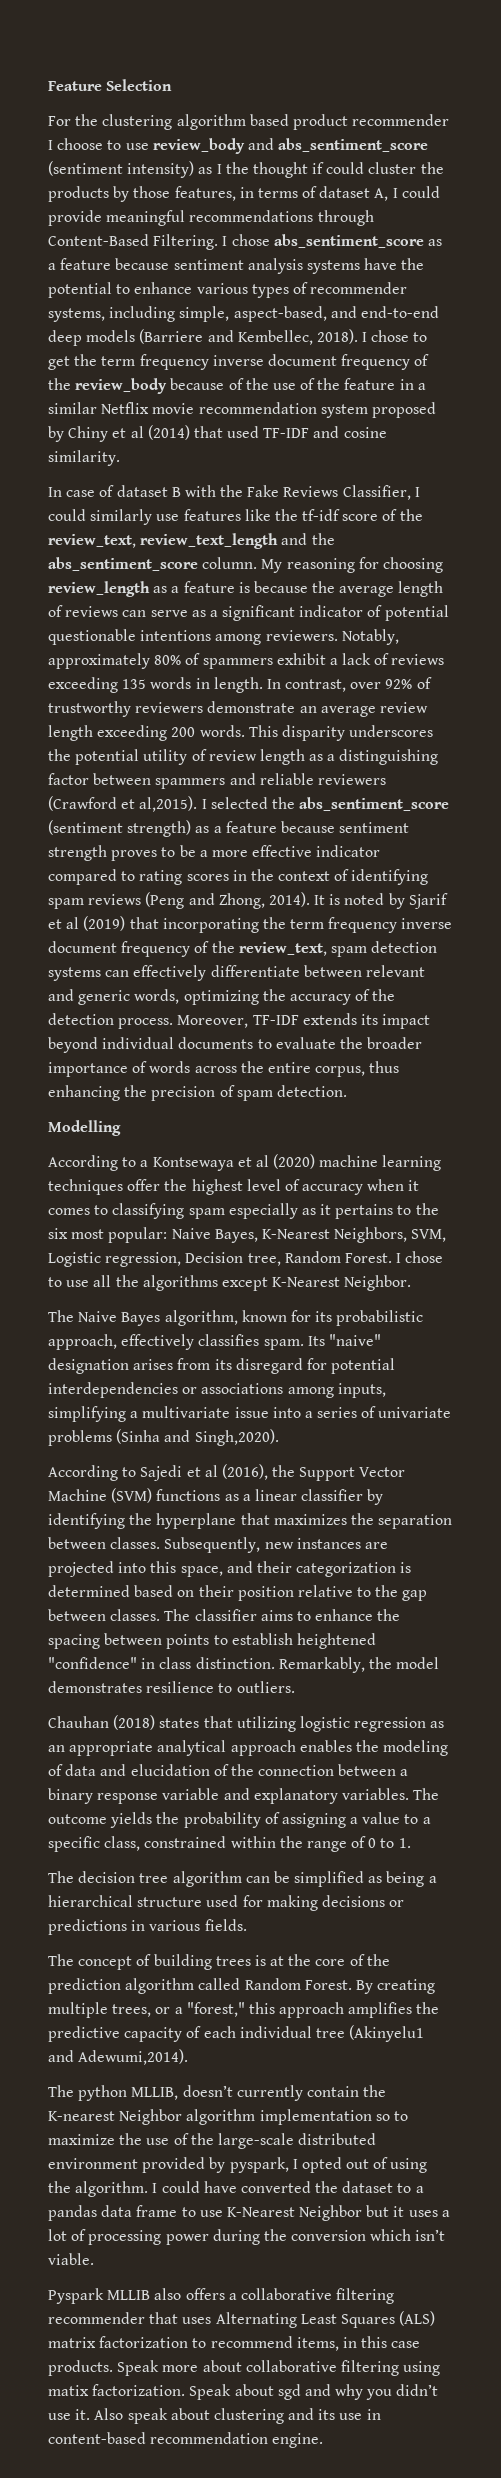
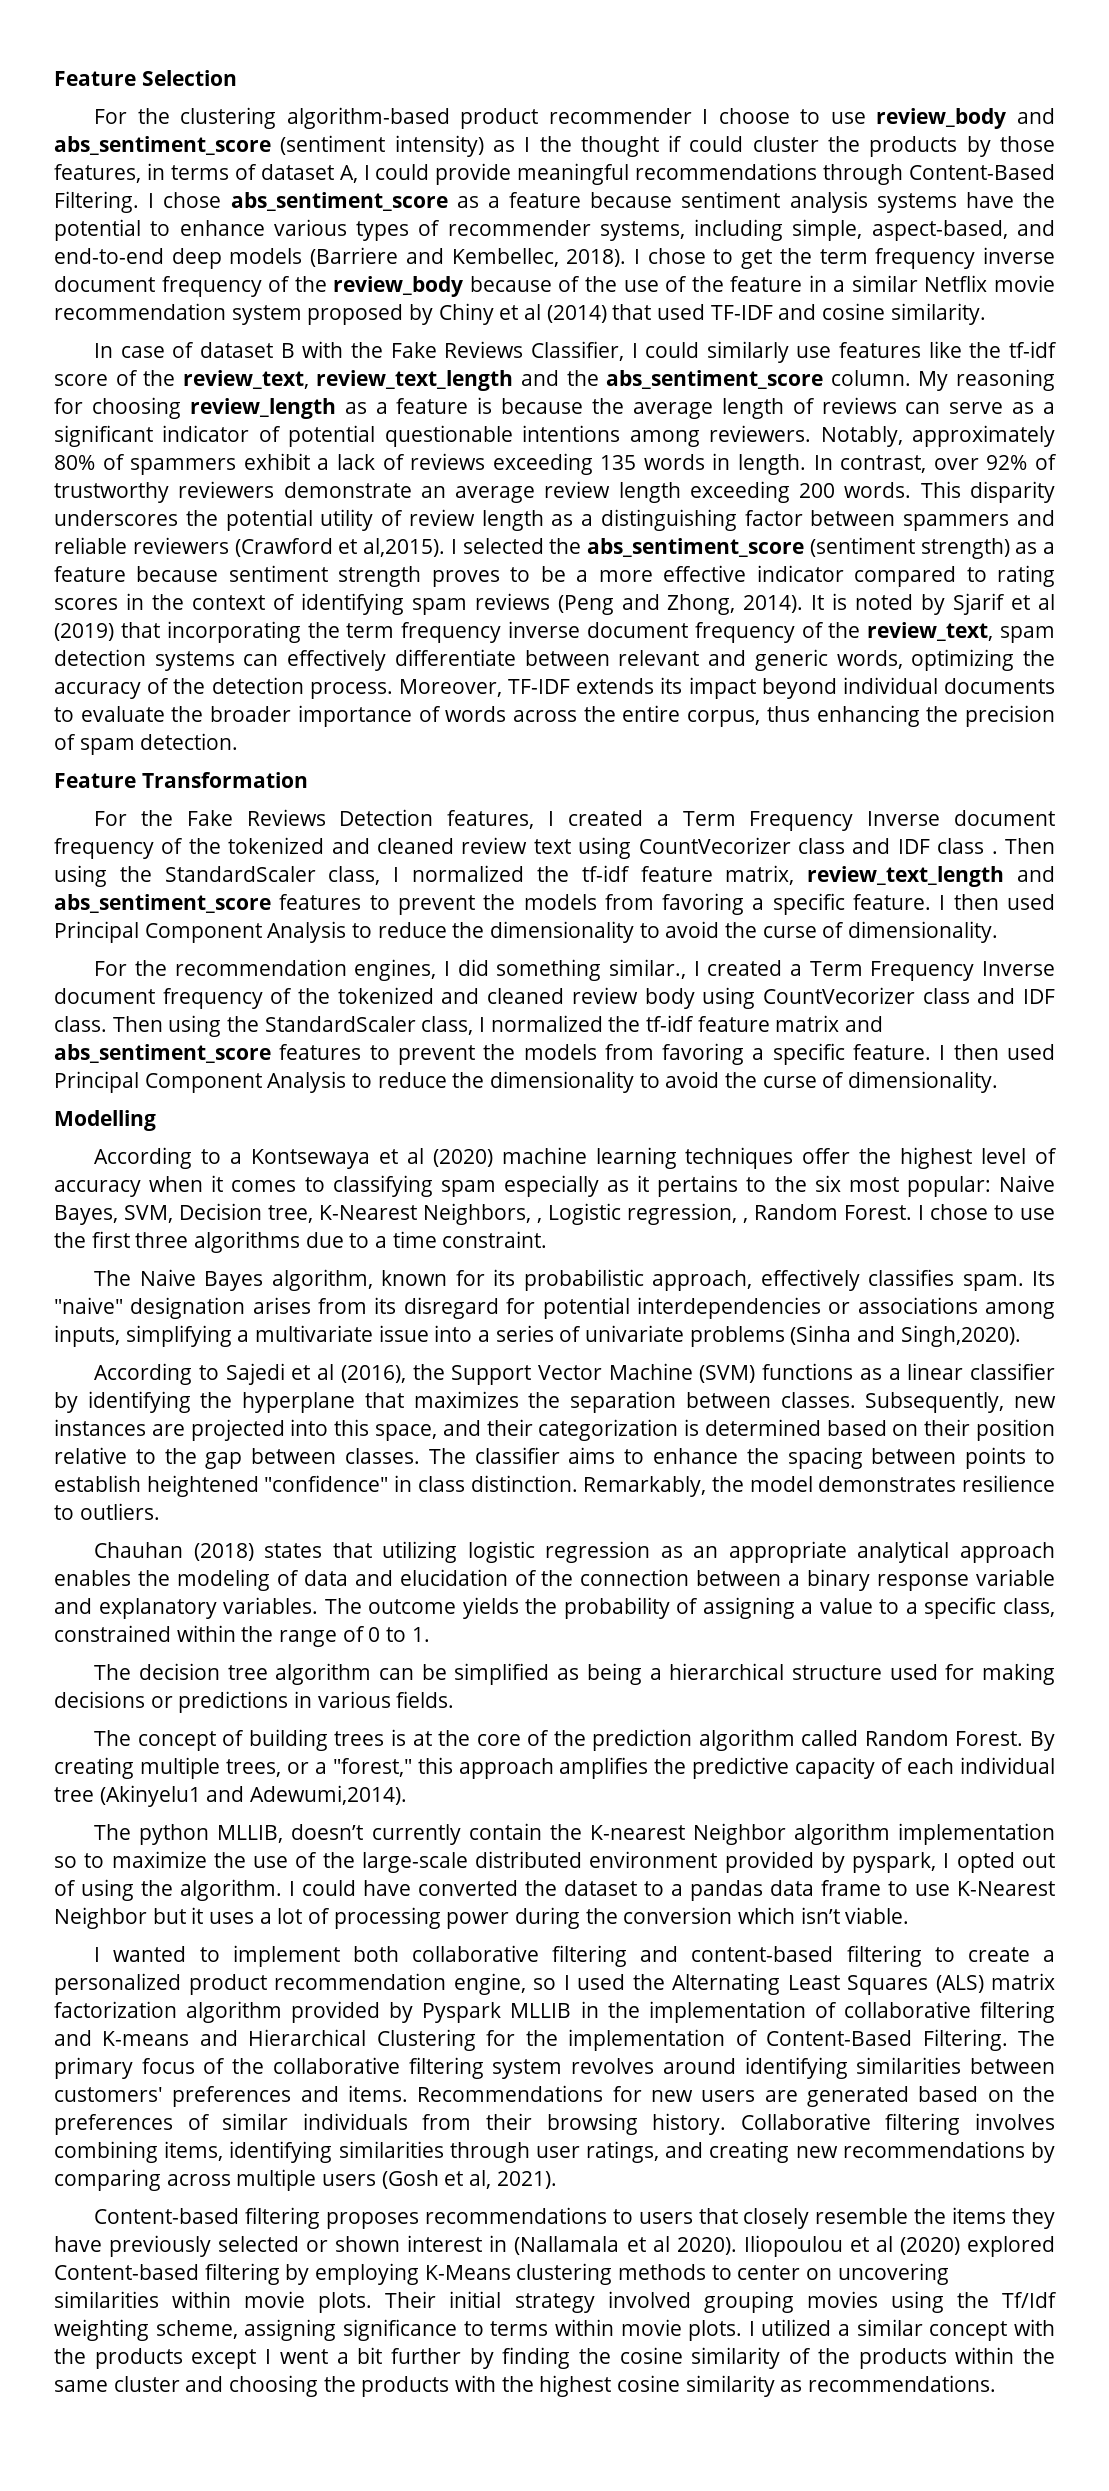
[176,114,289,130] algorithm based -> [286,107,450,129] algorithm-based
(347, 1091) none -> [54,772,308,788] [94,809,1055,831] [54,837,1055,859] [54,865,1056,887] [54,893,1055,915] [54,921,999,943] [94,959,1055,981] [54,987,1056,1009] [54,1015,884,1037] [54,1043,1055,1065] [54,1071,999,1093] // Feature Transformation // For the Fake Reviews Detection features, I created a Term Frequency Inverse document frequency of the tokenized and cleaned review text using CountVecorizer class and IDF class . Then using the StandardScaler class, I normalized the tf-idf feature matrix, review_text_length and abs_sentiment_score features to prevent the models from favoring a specific feature. I then used Principal Component Analysis to reduce the dimensionality to avoid the curse of dimensionality. // For the recommendation engines, I did something similar., I created a Term Frequency Inverse document frequency of the tokenized and cleaned review body using CountVecorizer class and IDF class. Then using the StandardScaler class, I normalized the tf-idf feature matrix and abs_sentiment_score features to prevent the models from favoring a specific feature. I then used Principal Component Analysis to reduce the dimensionality to avoid the curse of dimensionality.
(258, 1236) none -> [124,1203,313,1223] SVM, Decision tree,
[411,1229,447,1242] SVM, -> [537,1218,542,1223] ,
[185,1252,281,1266] Decision tree, -> [743,1218,748,1223] ,
[93,1275,412,1291] all the algorithms except K-Nearest Neighbor. -> [54,1231,548,1253] the first three algorithms due to a time constraint.
[48,2288,395,2304] [48,2312,212,2324] Pyspark MLLIB also offers a collaborative filtering recommender that uses -> [94,1945,1055,1967] [54,1973,665,1995] I wanted to implement both collaborative filtering and content-based filtering to create a personalized product recommendation engine, so I used the
[192,2336,421,2351] [48,2360,441,2376] [48,2384,439,2400] [48,2408,381,2424] [48,2432,324,2448] to recommend items, in this case products. Speak more about collaborative filtering using matix factorization. Speak about sgd and why you didn’t use it. Also speak about clustering and its use in content-based recommendation engine. -> [186,2001,1055,2023] [54,2029,1055,2051] [54,2057,1055,2079] [54,2085,1056,2107] [54,2113,1055,2135] [54,2141,1055,2163] [54,2169,557,2191] [94,2207,1056,2229] [54,2235,1055,2257] [54,2263,949,2285] [54,2291,1058,2313] [54,2319,1055,2341] [54,2347,1056,2369] [54,2375,997,2397] algorithm provided by Pyspark MLLIB in the implementation of collaborative filtering and K-means and Hierarchical Clustering for the implementation of Content-Based Filtering. The primary focus of the collaborative filtering system revolves around identifying similarities between customers' preferences and items. Recommendations for new users are generated based on the preferences of similar individuals from their browsing history. Collaborative filtering involves combining items, identifying similarities through user ratings, and creating new recommendations by comparing across multiple users (Gosh et al, 2021). // Content-based filtering proposes recommendations to users that closely resemble the items they have previously selected or shown interest in (Nallamala et al 2020). Iliopoulou et al (2020) explored Content-based filtering by employing K-Means clustering methods to center on uncovering similarities within movie plots. Their initial strategy involved grouping movies using the Tf/Idf weighting scheme, assigning significance to terms within movie plots. I utilized a similar concept with the products except I went a bit further by finding the cosine similarity of the products within the same cluster and choosing the products with the highest cosine similarity as recommendations.

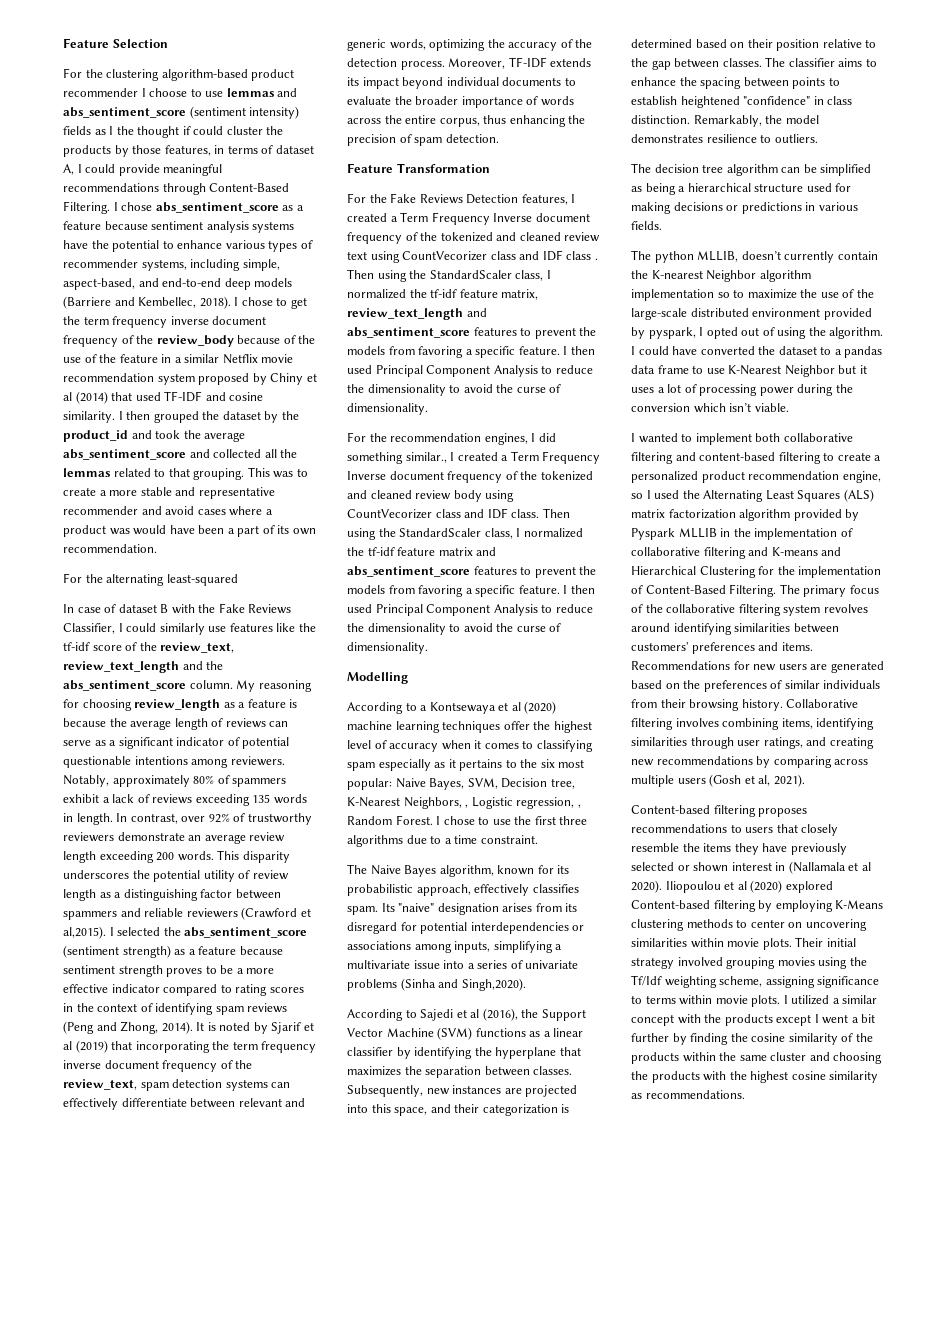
[876,108,1007,129] review_body -> [226,88,274,97] lemmas
(484, 146) none -> [63,126,91,135] fields
(986, 314) none -> [118,411,299,423] [63,430,246,442] [63,449,298,460] [63,467,308,480] [63,487,275,499] [63,506,273,516] [63,525,316,537] [63,544,157,553] [63,573,238,586] I then grouped the dataset by the product_id and took the average abs_sentiment_score and collected all the lemmas related to that grouping. This was to create a more stable and representative recommender and avoid cases where a product was would have been a part of its own recommendation. // For the alternating least-squared
[94,1541,1055,1563] [54,1569,1055,1591] [54,1597,1055,1619] [54,1625,430,1647] // Chauhan (2018) states that utilizing logistic regression as an appropriate analytical approach enables the modeling of data and elucidation of the connection between a binary response variable and explanatory variables. The outcome yields the probability of assigning a value to a specific class, constrained within the range of 0 to 1. -> (818, 138) none
[94,1729,1055,1751] [54,1757,1056,1779] [54,1785,408,1807] // The concept of building trees is at the core of the prediction algorithm called Random Forest. By creating multiple trees, or a "forest," this approach amplifies the predictive capacity of each individual tree (Akinyelu1 and Adewumi,2014). -> (662, 225) none

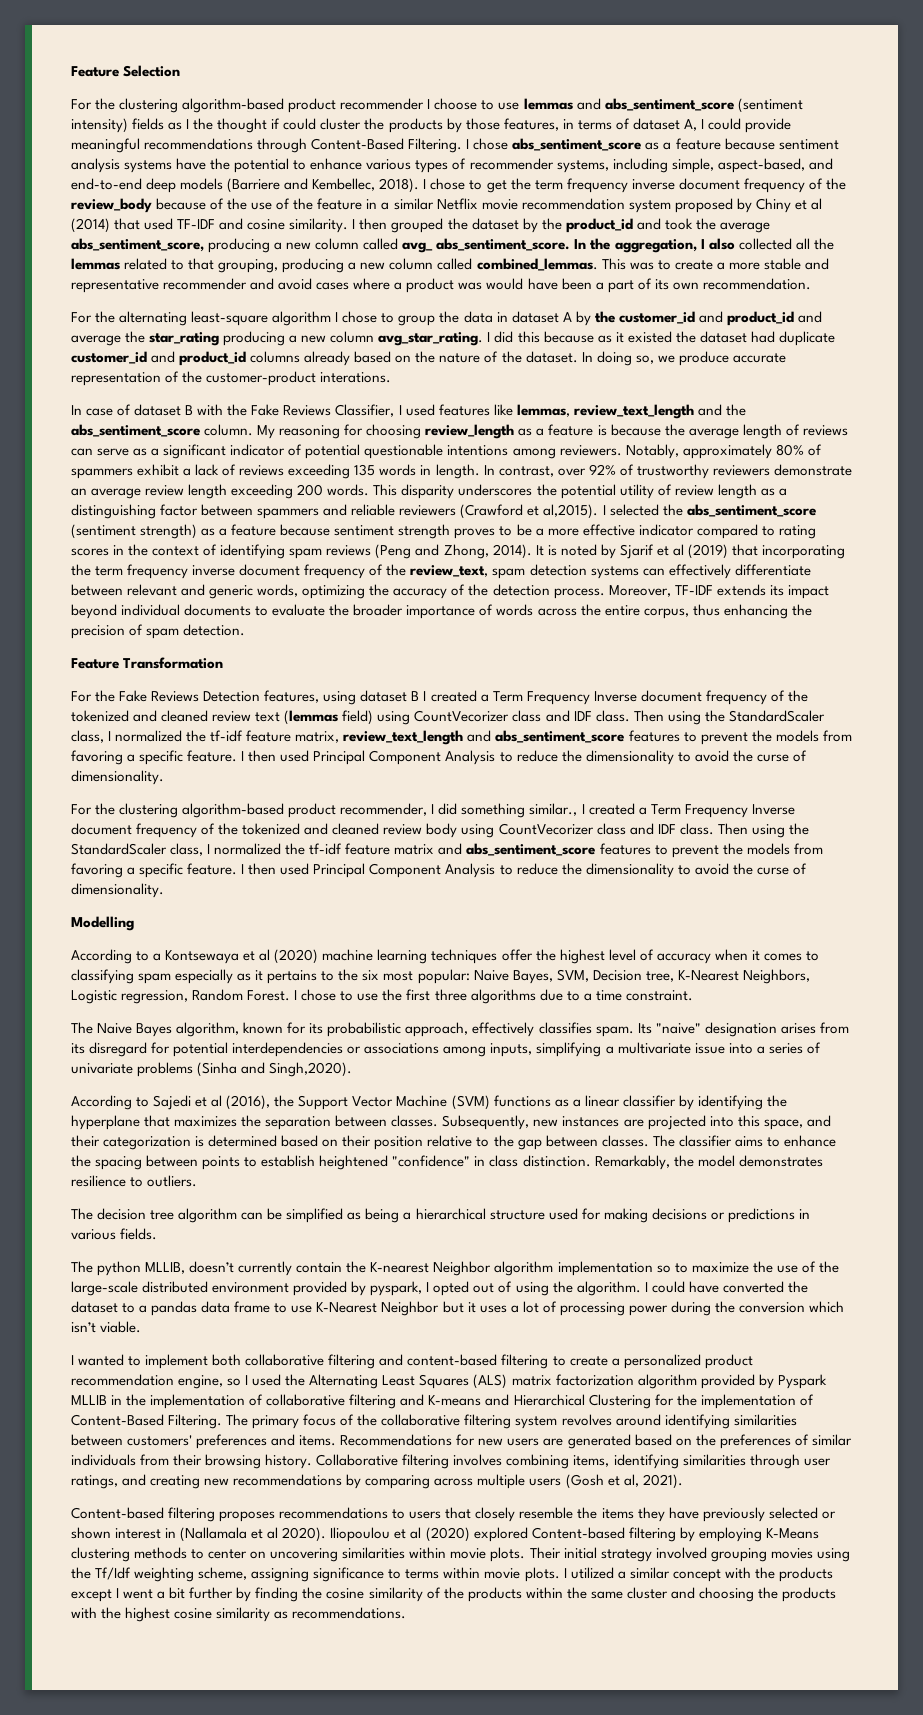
[63,449,210,460] abs_sentiment_score and -> [71,238,735,253] abs_sentiment_score, producing a new column called avg_ abs_sentiment_score. In the aggregation, I also
[193,468,245,480] grouping. -> [218,258,598,273] grouping, producing a new column called combined_lemmas.
[166,574,238,586] least-squared -> [191,311,822,326] [71,331,835,346] [71,351,786,366] [71,371,392,386] least-square algorithm I chose to group the data in dataset A by the customer_id and product_id and average the star_rating producing a new column avg_star_rating. I did this because as it existed the dataset had duplicate customer_id and product_id columns already based on the nature of the dataset. In doing so, we produce accurate representation of the customer-product interations.
[126,623,316,635] [63,642,235,653] could similarly use features like the tf-idf score of the review_text, -> [405,404,570,417] used features like lemmas,
(568, 199) none -> [323,690,420,705] using dataset B
[370,250,598,263] using CountVecorizer class and IDF class . -> [284,710,630,725] (lemmas field) using CountVecorizer class and IDF class.
[390,433,528,445] recommendation engines, -> [119,803,428,818] clustering algorithm-based product recommender,
[465,804,469,808] , -> (810, 976) none
[577,804,581,808] , -> (189, 997) none

